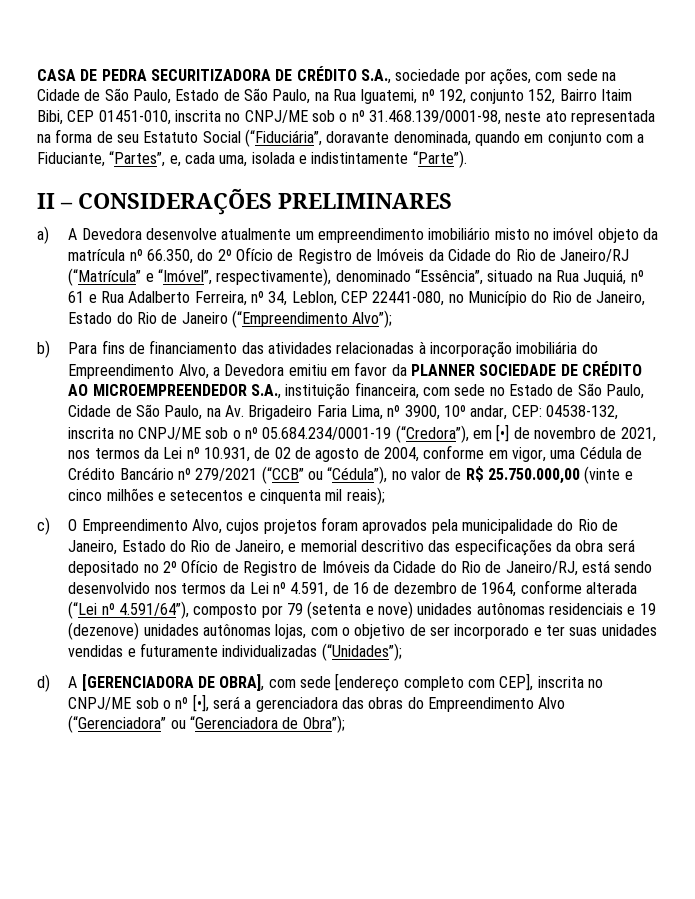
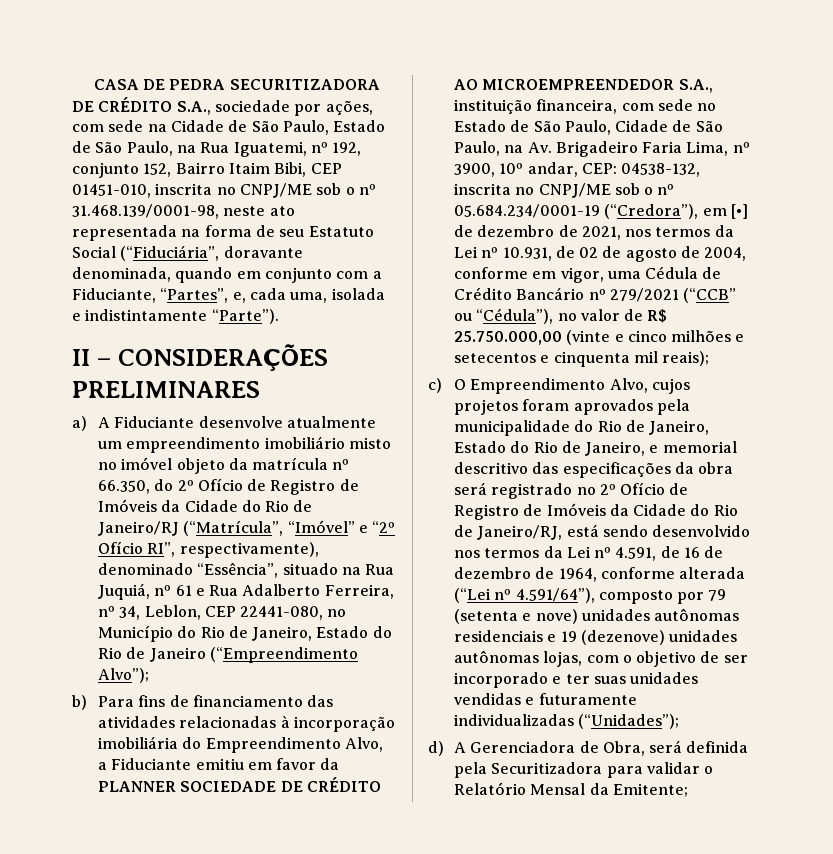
[81,228,142,240] Devedora -> [114,416,195,428] Fiduciante
[68,268,213,286] (“Matrícula” e “Imóvel”, -> [183,520,396,536] [97,541,176,557] (“Matrícula”, “Imóvel” e “2º Ofício RI”,
[224,364,285,376] Devedora -> [111,758,192,770] Fiduciante
[533,427,596,439] novembro -> [477,225,555,237] dezembro
[68,561,140,576] depositado -> [491,483,573,499] registrado
[81,673,603,692] [68,694,566,712] [68,715,345,733] [GERENCIADORA DE OBRA], com sede [endereço completo com CEP], inscrita no CNPJ/ME sob o nº [•], será a gerenciadora das obras do Empreendimento Alvo (“Gerenciadora” ou “Gerenciadora de Obra”); -> [470,740,749,756] [453,762,714,778] [453,782,688,797] Gerenciadora de Obra, será definida pela Securitizadora para validar o Relatório Mensal da Emitente;

